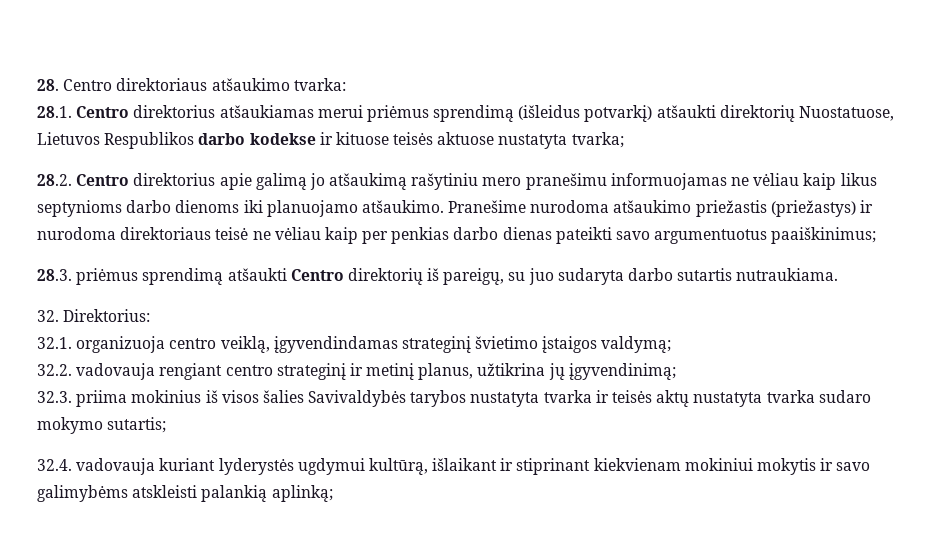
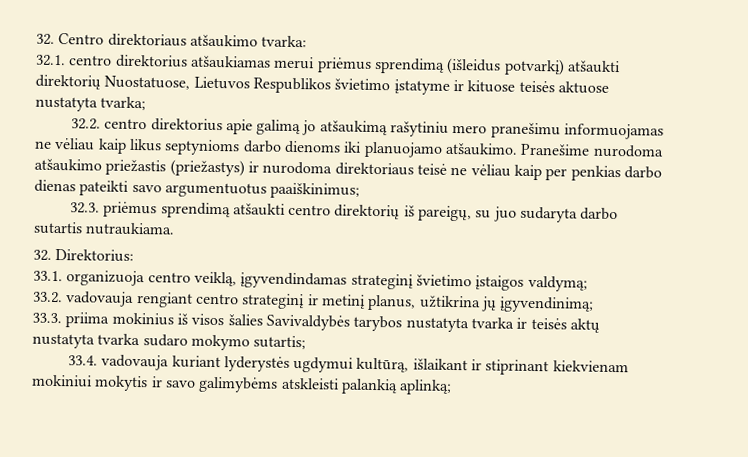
[37,79,59,91] 28. -> [36,33,55,45] 32.
[37,106,130,118] 28.1. Centro -> [36,54,113,67] 32.1. centro
[198,133,316,145] darbo kodekse -> [334,78,450,95] švietimo įstatyme
[37,174,130,186] 28.2. Centro -> [70,118,148,130] 32.2. centro
[37,269,72,281] 28.3. -> [69,202,100,214] 32.3.
[290,269,344,281] Centro -> [288,204,332,216] centro
[37,337,72,349] 32.1. -> [33,270,63,282] 33.1.
[37,364,72,376] 32.2. -> [33,291,63,304] 33.2.
[37,391,72,403] 32.3. -> [32,312,62,324] 33.3.
[37,459,72,471] 32.4. -> [67,355,98,366] 33.4.

